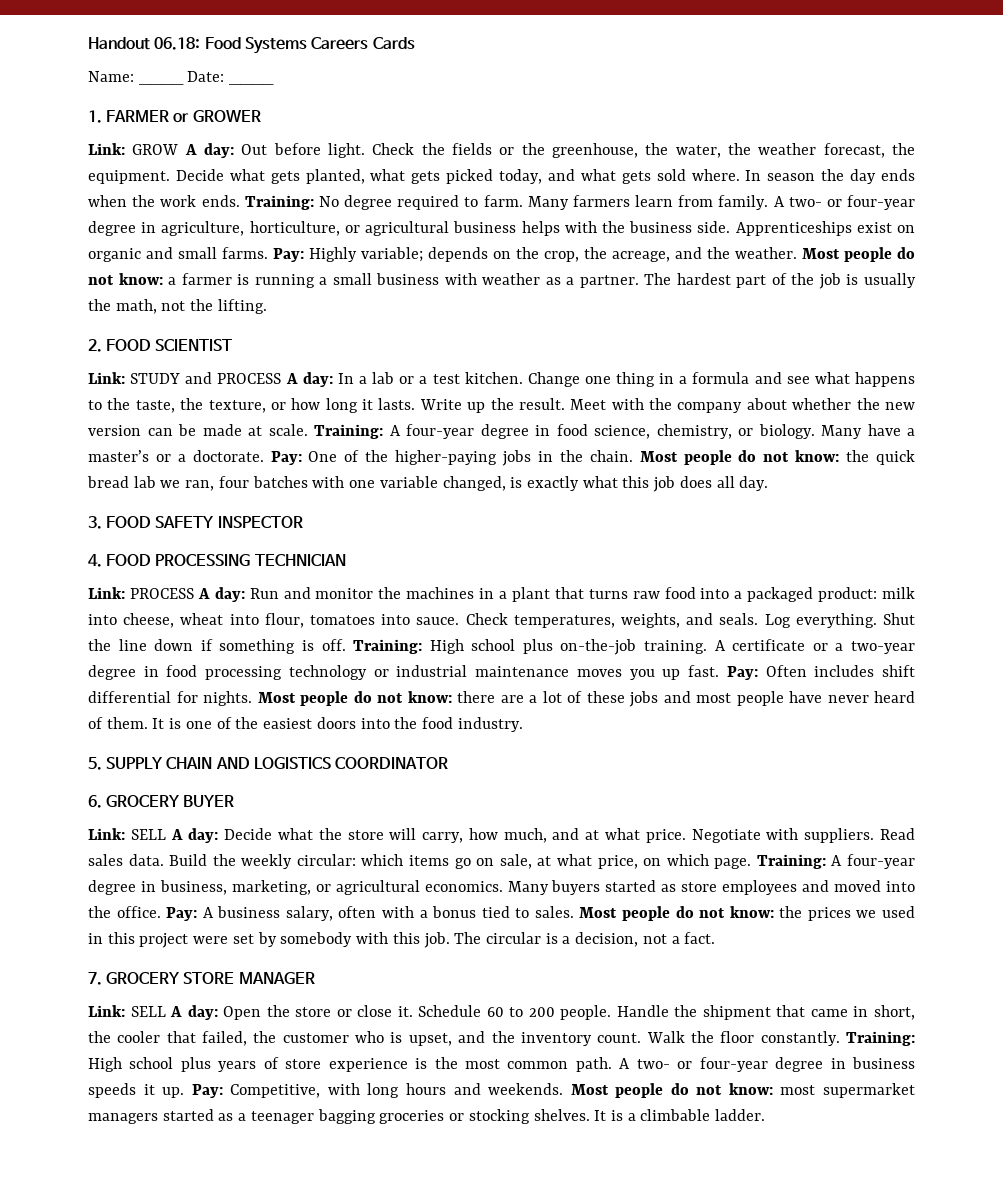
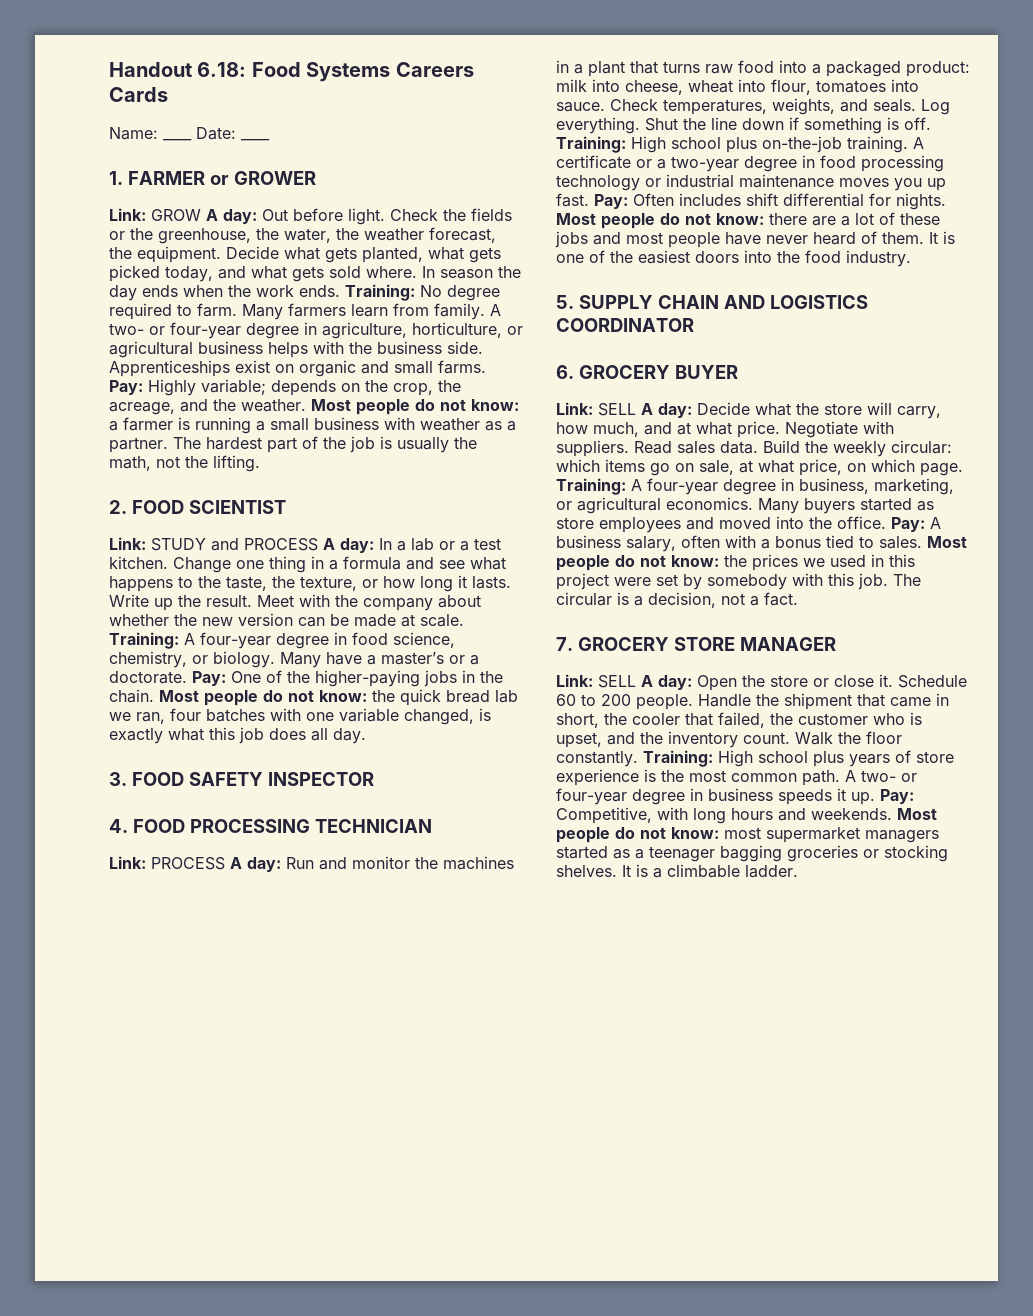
[154,37,201,50] 06.18: -> [197,62,247,77] 6.18:

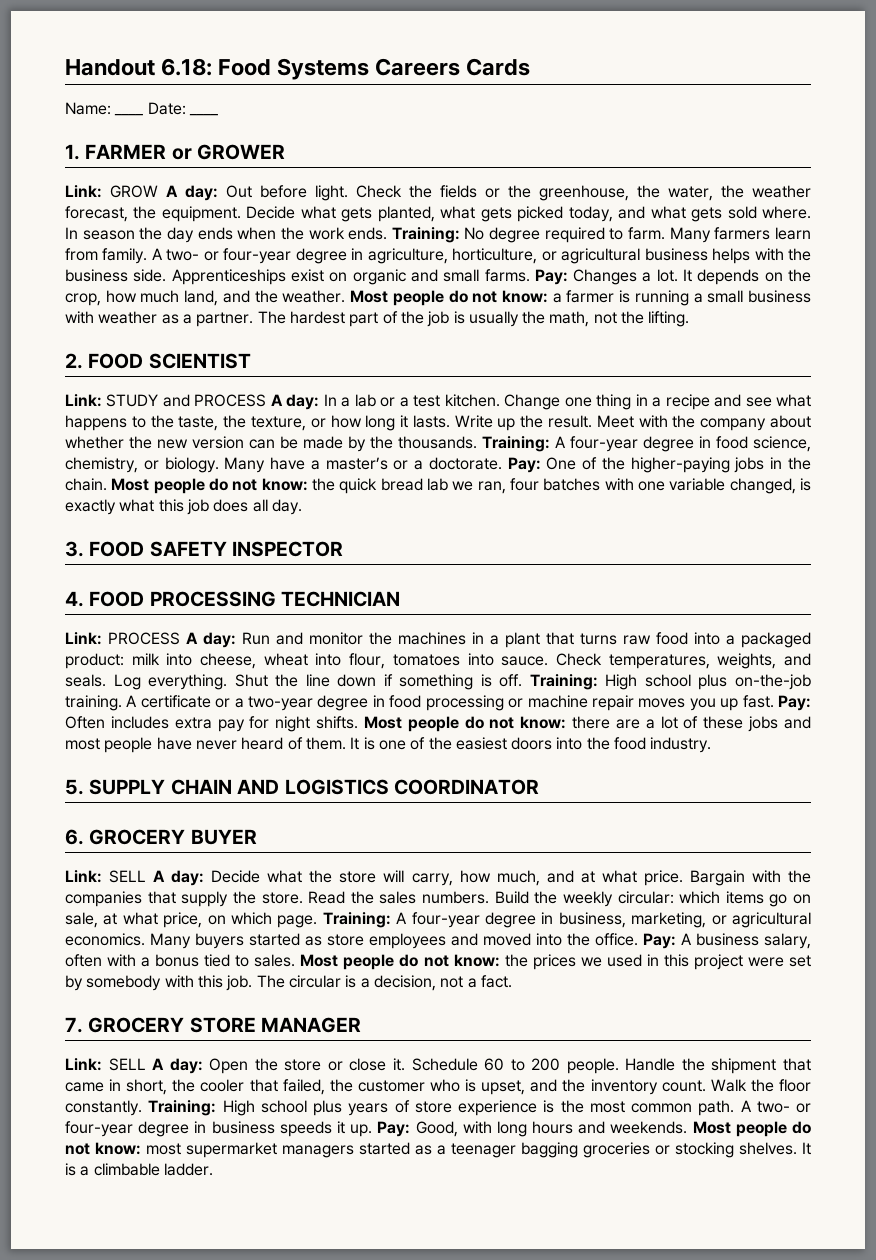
[148,379,266,396] Highly variable; -> [573,269,693,285] Changes a lot. It
[438,380,461,392] [109,402,175,415] the acreage, -> [105,290,219,306] how much land,
[343,556,401,570] formula -> [665,394,710,410] recipe
[401,614,464,627] at scale. -> [348,436,477,452] by the thousands.
[556,174,834,191] technology or industrial maintenance -> [508,695,634,711] or machine repair
[746,193,946,210] shift differential for nights. -> [174,716,359,732] extra pay for night shifts.
[785,421,894,438] [556,440,758,457] Negotiate with suppliers. Read sales data. -> [689,870,811,886] [65,891,489,907] Bargain with the companies that supply the store. Read the sales numbers.
[556,807,652,824] Competitive, -> [415,1121,458,1137] Good,

